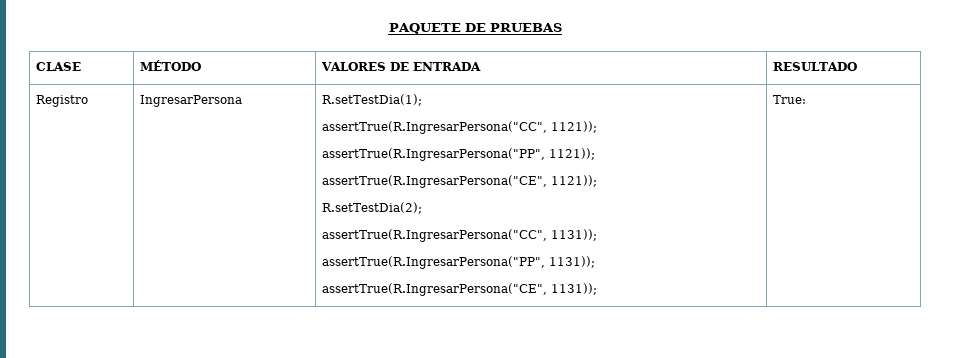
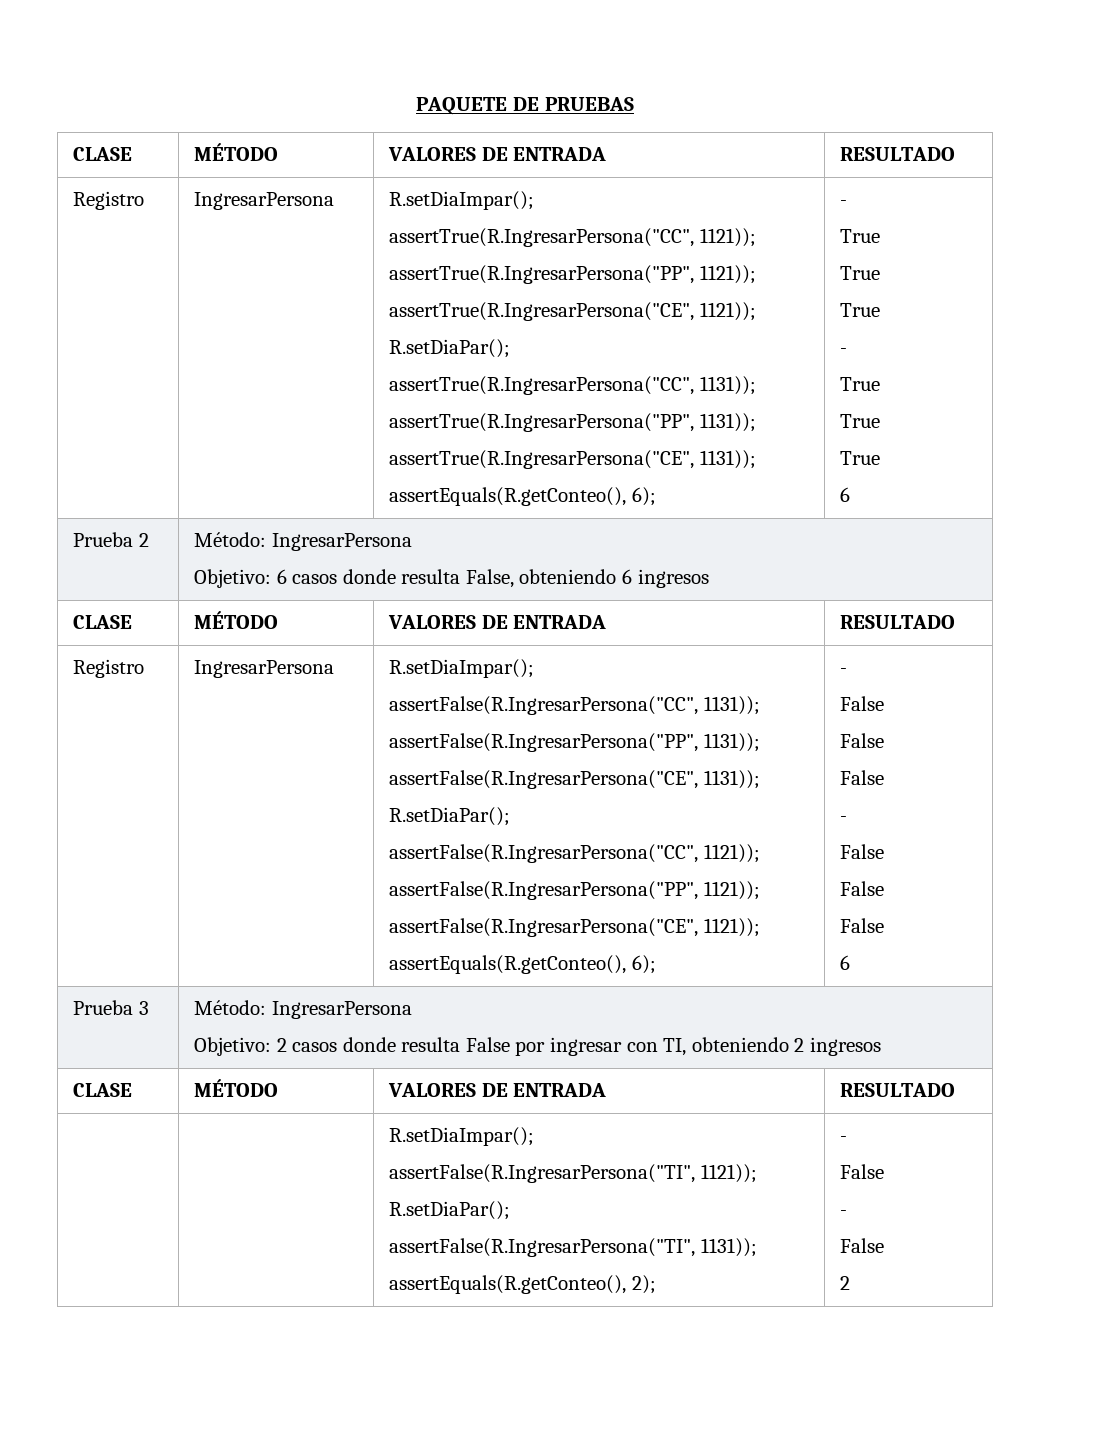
[321,94,422,106] R.setTestDia(1); -> [389,191,535,210] R.setDiaImpar();
[321,202,422,214] R.setTestDia(2); -> [389,339,511,358] R.setDiaPar();
[772,95,806,104] | True: -> [389,487,656,506] [840,200,848,206] [840,229,881,243] [840,266,881,280] [840,303,881,317] [840,348,848,354] [840,377,881,391] [840,414,881,428] [840,451,881,465] [840,487,851,502] [73,532,149,547] [194,532,412,551] [194,569,709,588] [73,615,133,629] [194,611,279,629] [388,615,607,629] [840,615,956,629] [73,659,145,678] [194,660,335,678] [389,659,535,678] [389,696,760,715] [389,733,760,752] [389,770,760,789] [389,807,511,826] [389,844,760,863] [389,881,760,900] [389,918,760,937] [389,955,656,974] [840,668,848,674] [840,696,885,711] [840,733,885,748] [840,770,885,785] [840,816,848,822] [840,844,885,859] [840,881,885,896] [840,918,885,933] [840,955,851,970] [73,1000,149,1015] [194,1000,412,1019] [194,1037,881,1056] [73,1083,133,1097] [194,1079,279,1097] [388,1083,607,1097] [840,1083,956,1097] [389,1127,535,1146] [389,1164,757,1183] [389,1201,511,1220] [389,1238,757,1257] [389,1275,656,1294] [840,1136,848,1142] [840,1164,885,1179] [840,1210,848,1216] [840,1238,885,1253] [840,1276,851,1290] // assertEquals(R.getConteo(), 6); | - // True // True // True // - // True // True // True // 6 // Prueba 2 | Método: IngresarPersona // Objetivo: 6 casos donde resulta False, obteniendo 6 ingresos // CLASE | MÉTODO | VALORES DE ENTRADA | RESULTADO // Registro | IngresarPersona | R.setDiaImpar(); // assertFalse(R.IngresarPersona("CC", 1131)); // assertFalse(R.IngresarPersona("PP", 1131)); // assertFalse(R.IngresarPersona("CE", 1131)); // R.setDiaPar(); // assertFalse(R.IngresarPersona("CC", 1121)); // assertFalse(R.IngresarPersona("PP", 1121)); // assertFalse(R.IngresarPersona("CE", 1121)); // assertEquals(R.getConteo(), 6); | - // False // False // False // - // False // False // False // 6 // Prueba 3 | Método: IngresarPersona // Objetivo: 2 casos donde resulta False por ingresar con TI, obteniendo 2 ingresos // CLASE | MÉTODO | VALORES DE ENTRADA | RESULTADO // | | R.setDiaImpar(); // assertFalse(R.IngresarPersona("TI", 1121)); // R.setDiaPar(); // assertFalse(R.IngresarPersona("TI", 1131)); // assertEquals(R.getConteo(), 2); | - // False // - // False // 2

